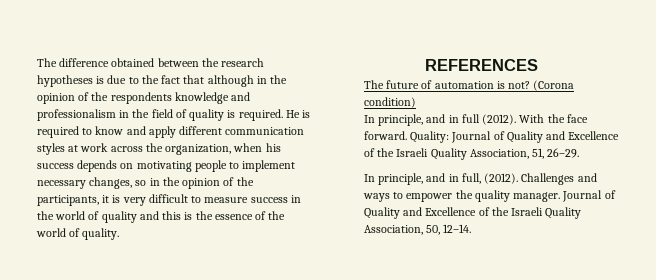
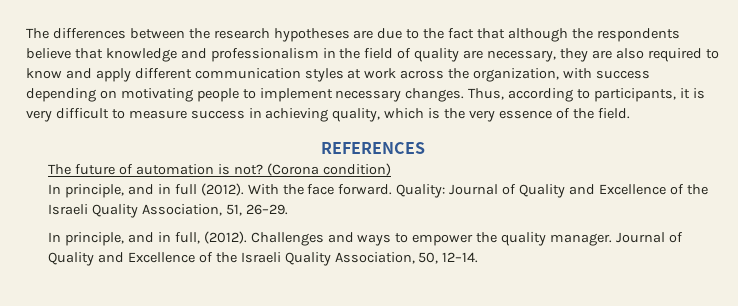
[37,58,155,67] The difference obtained -> [26,28,126,39] The differences
[96,76,105,84] is -> [353,30,374,39] are
[256,75,288,84] [37,92,172,104] in the opinion of the respondents -> [571,28,680,42] [26,48,103,59] the respondents believe that
[227,109,311,121] is required. He is -> [463,48,644,62] are necessary, they are also
[233,143,281,152] [37,160,118,172] when his success depends -> [563,68,650,79] [26,88,96,102] with success depending
[89,177,254,189] changes, so in the opinion of the -> [405,88,591,102] changes. Thus, according to
[37,211,182,223] the world of quality and this -> [265,108,425,122] achieving quality, which
(213, 215) none -> [469,110,496,122] very
[36,228,120,240] world of quality. -> [597,108,630,119] field.

